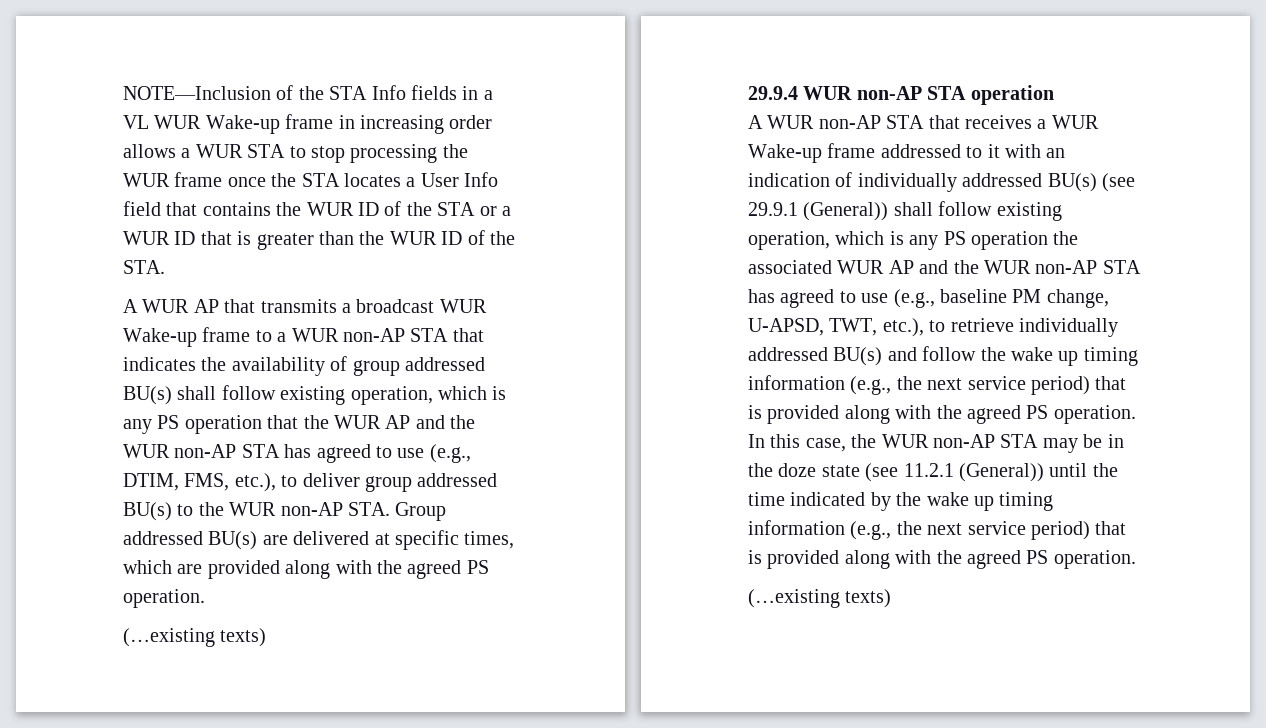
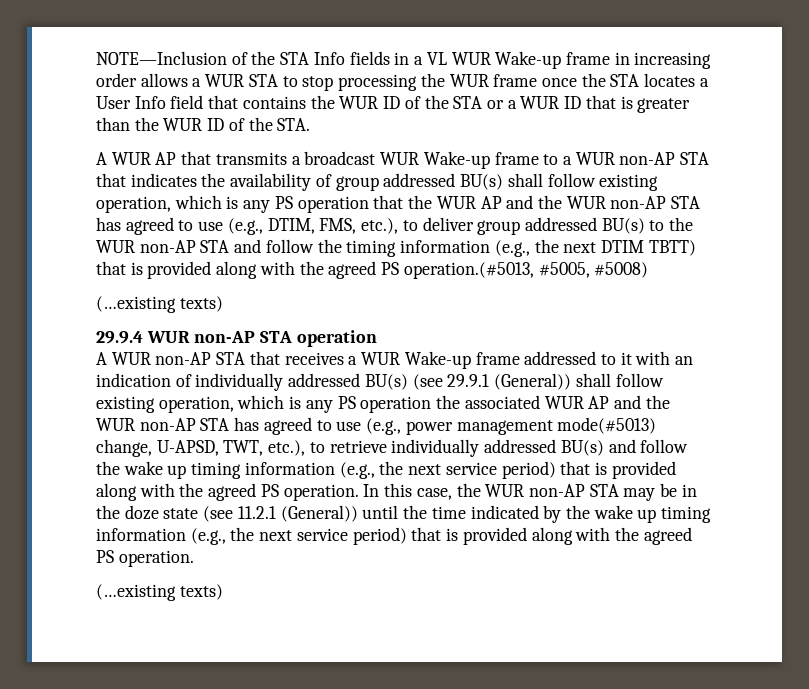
[348,502,447,521] [123,530,515,550] [123,560,489,579] [123,589,205,608] STA. Group addressed BU(s) are delivered at specific times, which are provided along with the agreed PS operation. -> [200,239,696,257] [96,261,649,279] STA and follow the timing information (e.g., the next DTIM TBTT) that is provided along with the agreed PS operation.(#5013, #5005, #5008)
[940,289,1042,303] baseline PM -> [405,417,657,435] power management mode(#5013)

